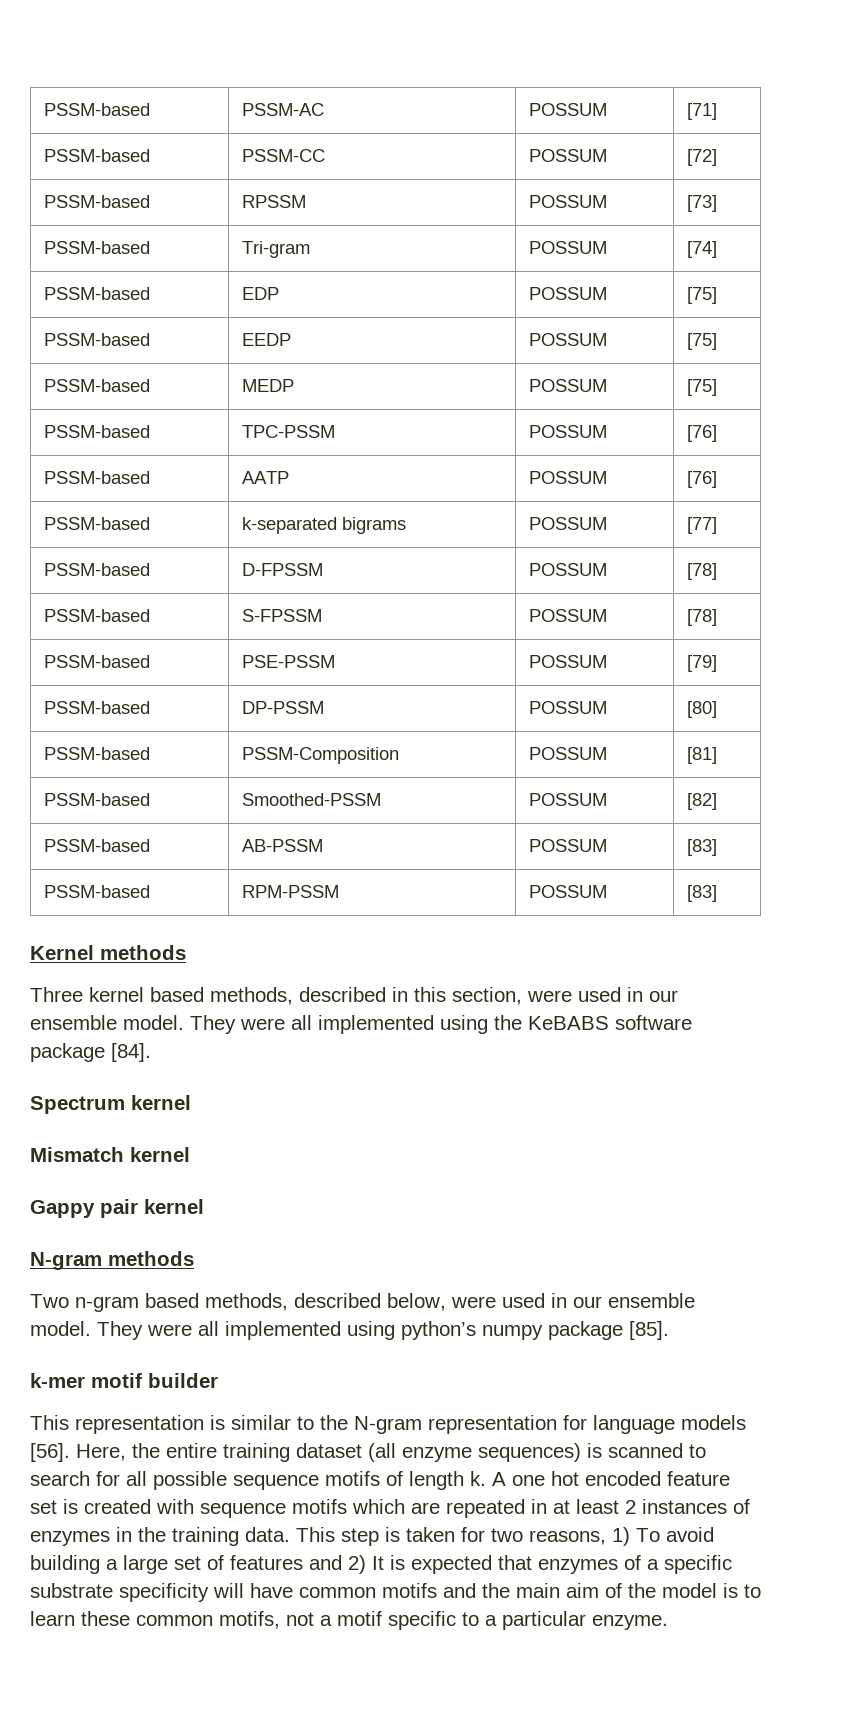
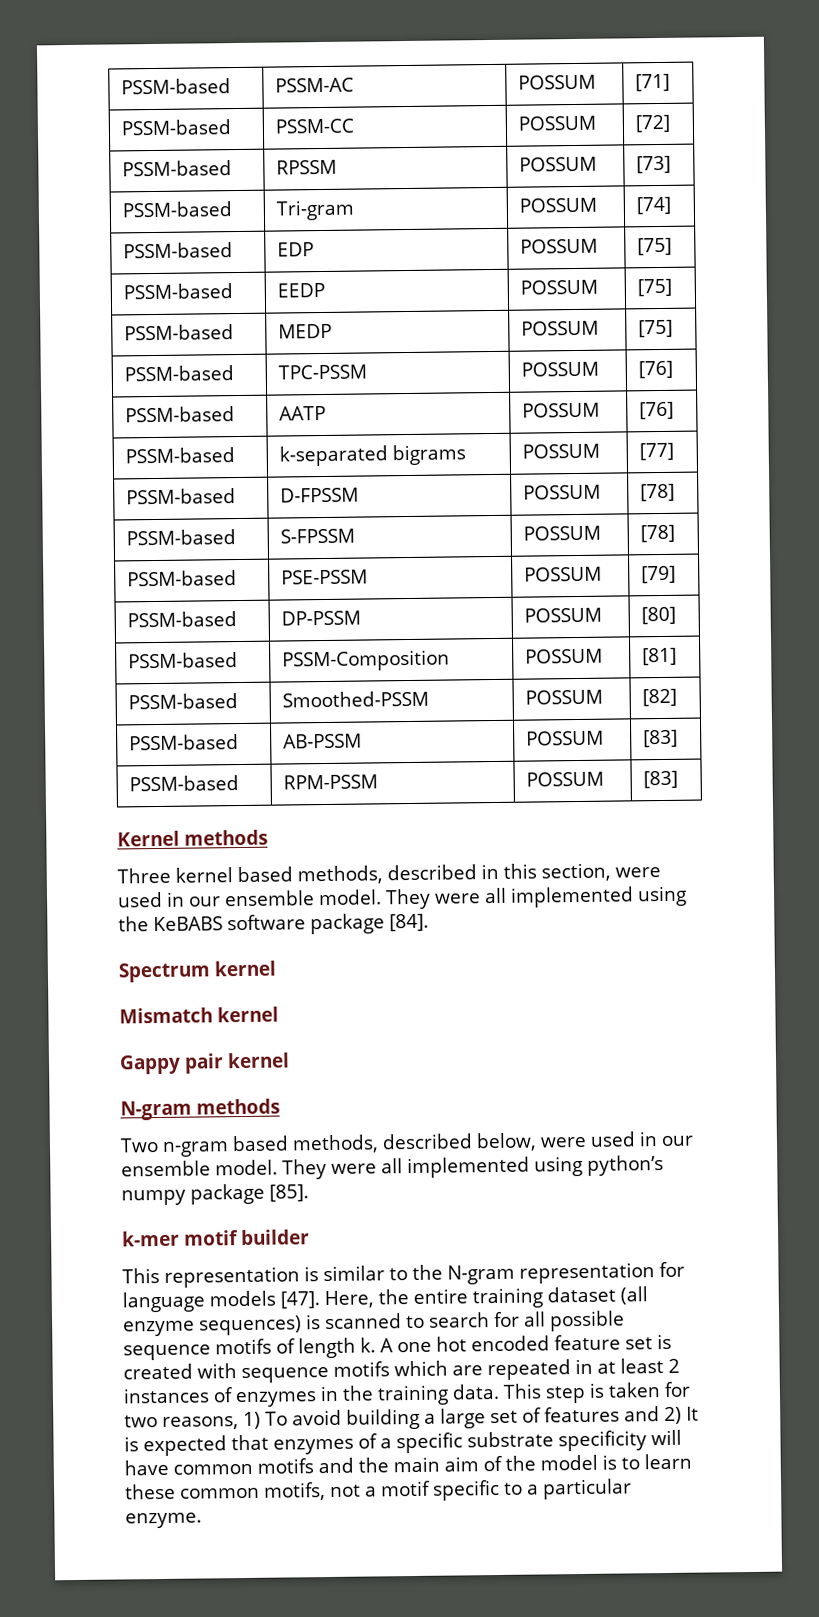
[30,1443,70,1462] [56]. -> [280,1291,320,1309] [47].

